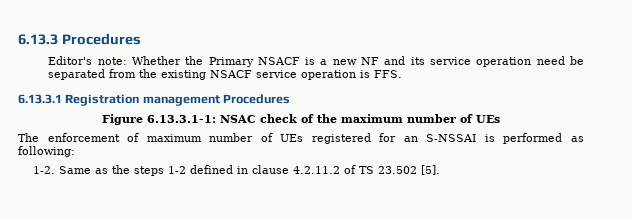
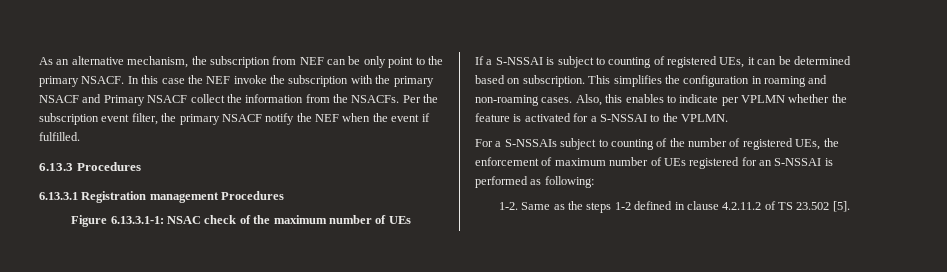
[18,33,141,45] [48,56,585,67] [48,69,403,80] 6.13.3 Procedures // Editor's note: Whether the Primary NSACF is a new NF and its service operation need be separated from the existing NSACF service operation is FFS. -> [39,56,443,68] [39,75,434,87] [39,94,439,106] [39,113,430,125] [39,132,80,141] [39,162,141,171] As an alternative mechanism, the subscription from NEF can be only point to the primary NSACF. In this case the NEF invoke the subscription with the primary NSACF and Primary NSACF collect the information from the NSACFs. Per the subscription event filter, the primary NSACF notify the NEF when the event if fulfilled. // 6.13.3 Procedures
[18,133,39,142] The -> [475,56,851,68] [475,75,828,87] [475,94,847,106] [475,113,728,122] [475,138,839,150] If a S-NSSAI is subject to counting of registered UEs, it can be determined based on subscription. This simplifies the configuration in roaming and non-roaming cases. Also, this enables to indicate per VPLMN whether the feature is activated for a S-NSSAI to the VPLMN. // For a S-NSSAIs subject to counting of the number of registered UEs, the

